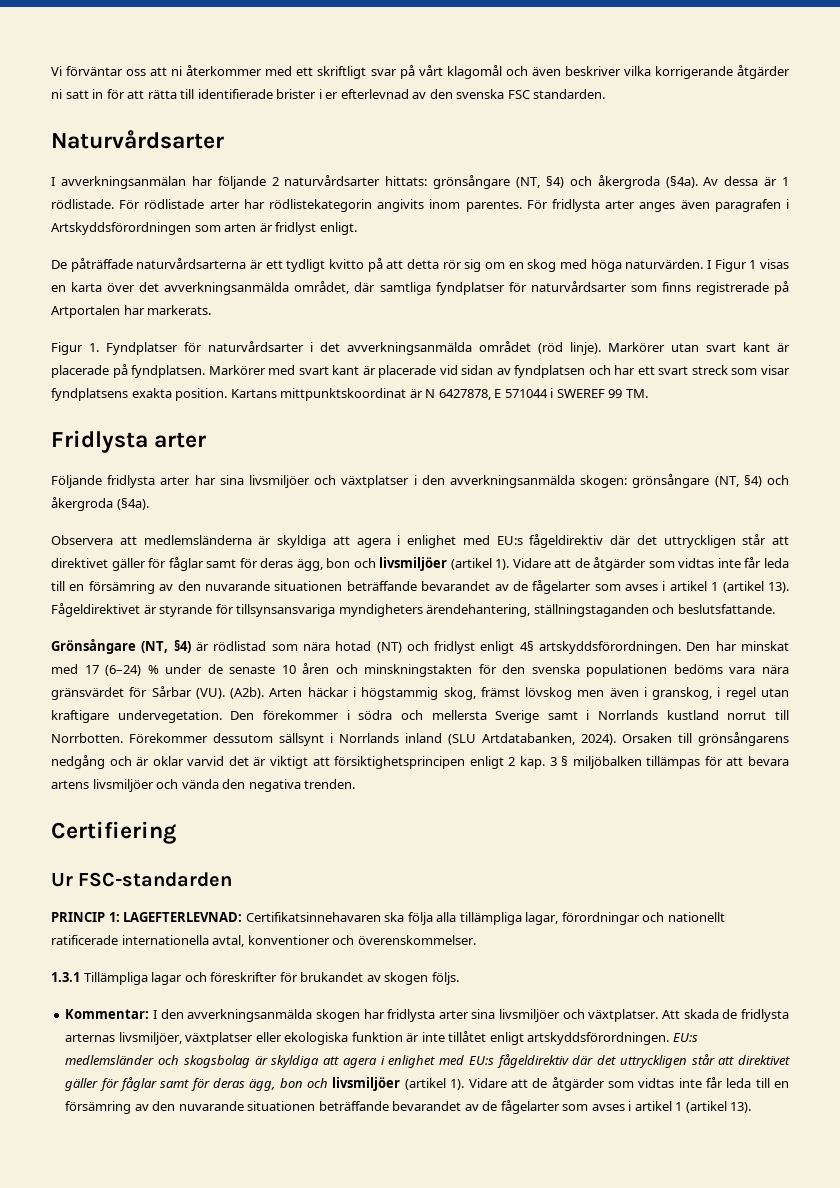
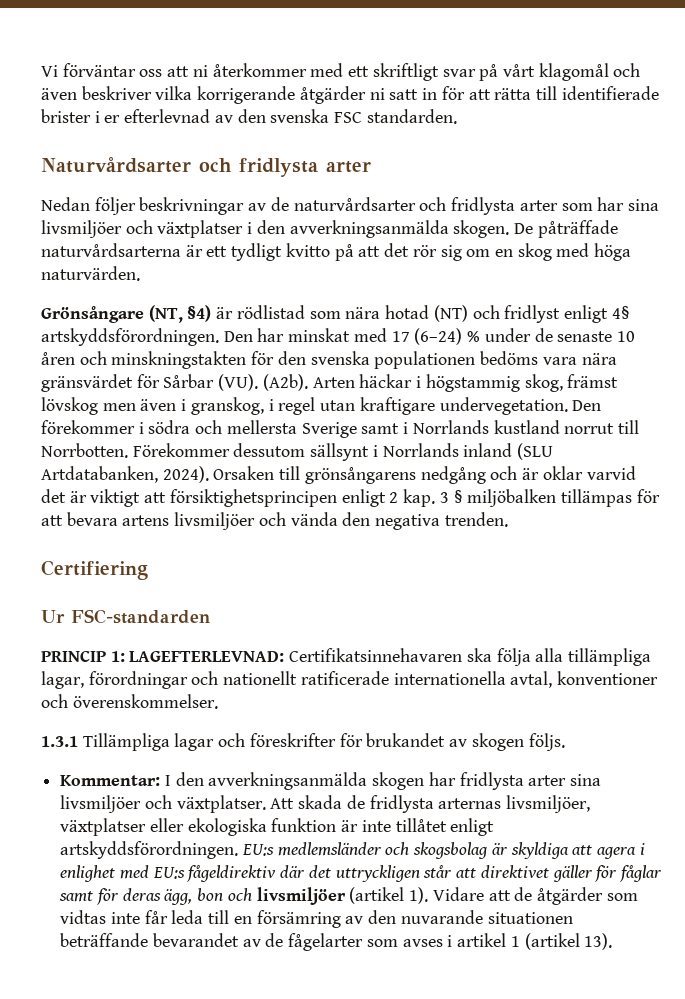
[51,175,789,189] [51,199,790,212] [51,222,357,235] // I avverkningsanmälan har följande 2 naturvårdsarter hittats: grönsångare (NT, §4) och åkergroda (§4a). Av dessa är 1 rödlistade. För rödlistade arter har rödlistekategorin angivits inom parentes. För fridlysta arter anges även paragrafen i Artskyddsförordningen som arten är fridlyst enligt. // -> [199,158,371,177] [41,197,659,215] [41,220,510,238] och fridlysta arter // Nedan följer beskrivningar av de naturvårdsarter och fridlysta arter som har sina livsmiljöer och växtplatser i den avverkningsanmälda skogen.
[407,259,439,269] detta -> [384,243,410,257] det
[707,259,789,272] [51,281,789,295] [51,305,212,318] [51,341,790,355] [51,364,790,378] [51,388,648,401] [51,430,207,453] [51,474,790,488] [51,497,149,511] [51,534,789,548] [51,557,789,571] [51,580,790,594] [51,603,775,617] I Figur 1 visas en karta över det avverkningsanmälda området, där samtliga fyndplatser för naturvårdsarter som finns registrerade på Artportalen har markerats. // Figur 1. Fyndplatser för naturvårdsarter i det avverkningsanmälda området (röd linje). Markörer utan svart kant är placerade på fyndplatsen. Markörer med svart kant är placerade vid sidan av fyndplatsen och har ett svart streck som visar fyndplatsens exakta position. Kartans mittpunktskoordinat är N 6427878, E 571044 i SWEREF 99 TM. // Fridlysta arter // Följande fridlysta arter har sina livsmiljöer och växtplatser i den avverkningsanmälda skogen: grönsångare (NT, §4) och åkergroda (§4a). // Observera att medlemsländerna är skyldiga att agera i enlighet med EU:s fågeldirektiv där det uttryckligen står att direktivet gäller för fåglar samt för deras ägg, bon och livsmiljöer (artikel 1). Vidare att de åtgärder som vidtas inte får leda till en försämring av den nuvarande situationen beträffande bevarandet av de fågelarter som avses i artikel 1 (artikel 13). Fågeldirektivet är styrande för tillsynsansvariga myndigheters ärendehantering, ställningstaganden och beslutsfattande. -> (140, 273) none

